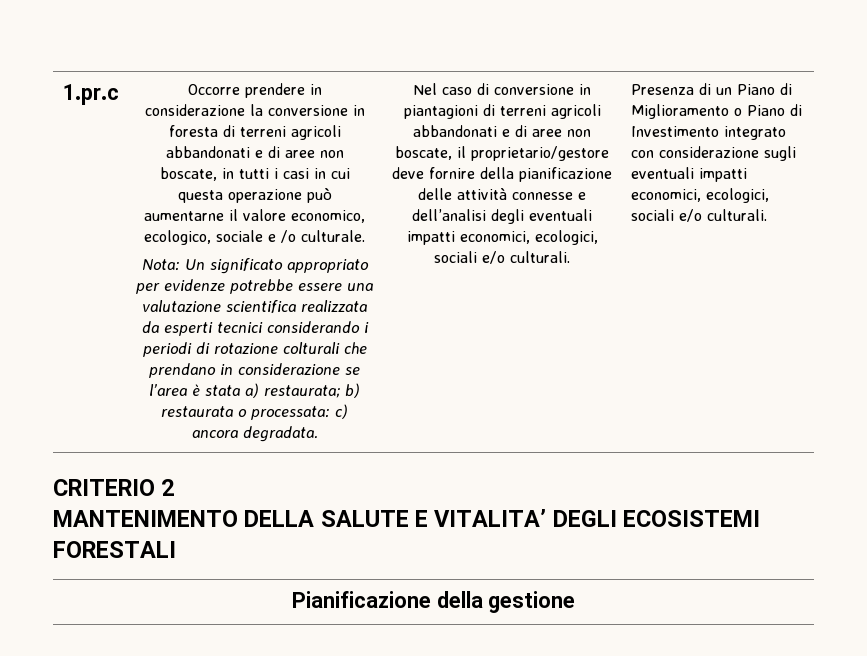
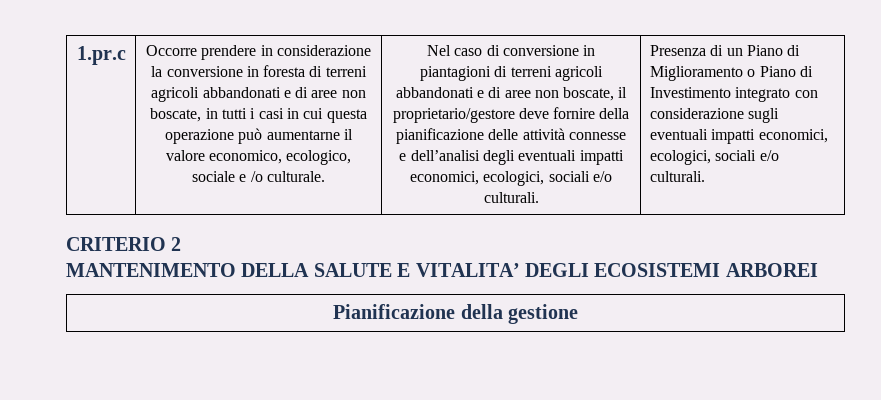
[141,258,369,274] [136,279,373,294] [142,300,367,313] [141,321,369,336] [142,342,367,357] [149,363,360,378] [149,383,360,398] [161,404,348,420] [191,426,318,442] // Nota: Un significato appropriato per evidenze potrebbe essere una valutazione scientifica realizzata da esperti tecnici considerando i periodi di rotazione colturali che prendano in considerazione se l’area è stata a) restaurata; b) restaurata o processata: c) ancora degradata. -> (325, 176) none
[53,541,176,558] FORESTALI -> [725,263,818,277] ARBOREI

